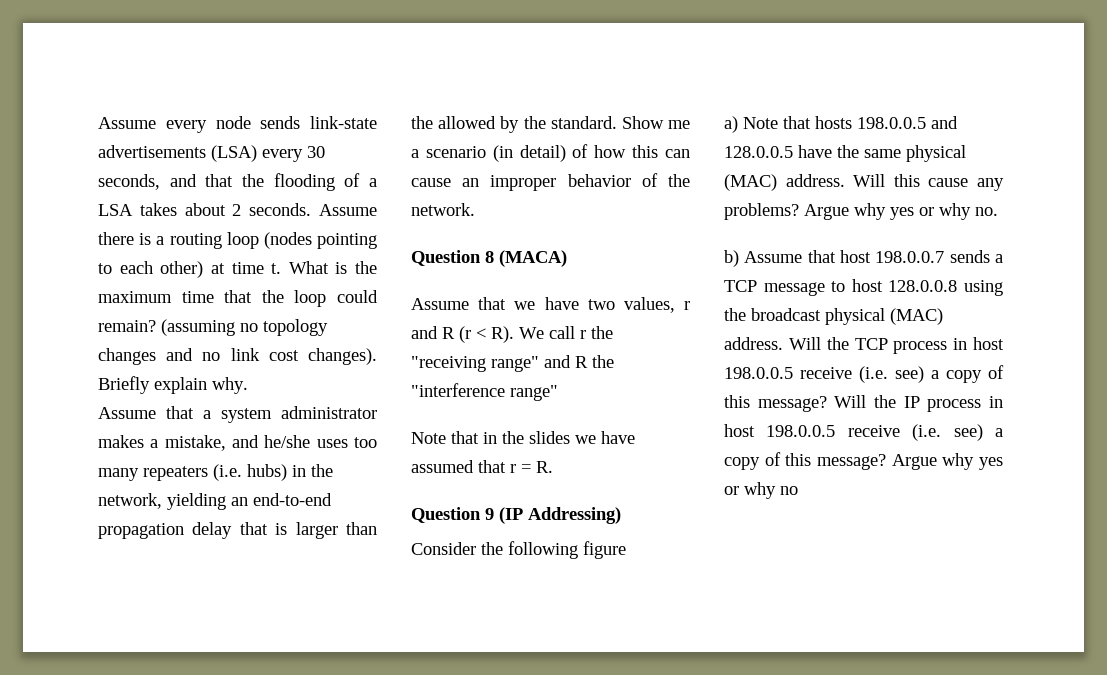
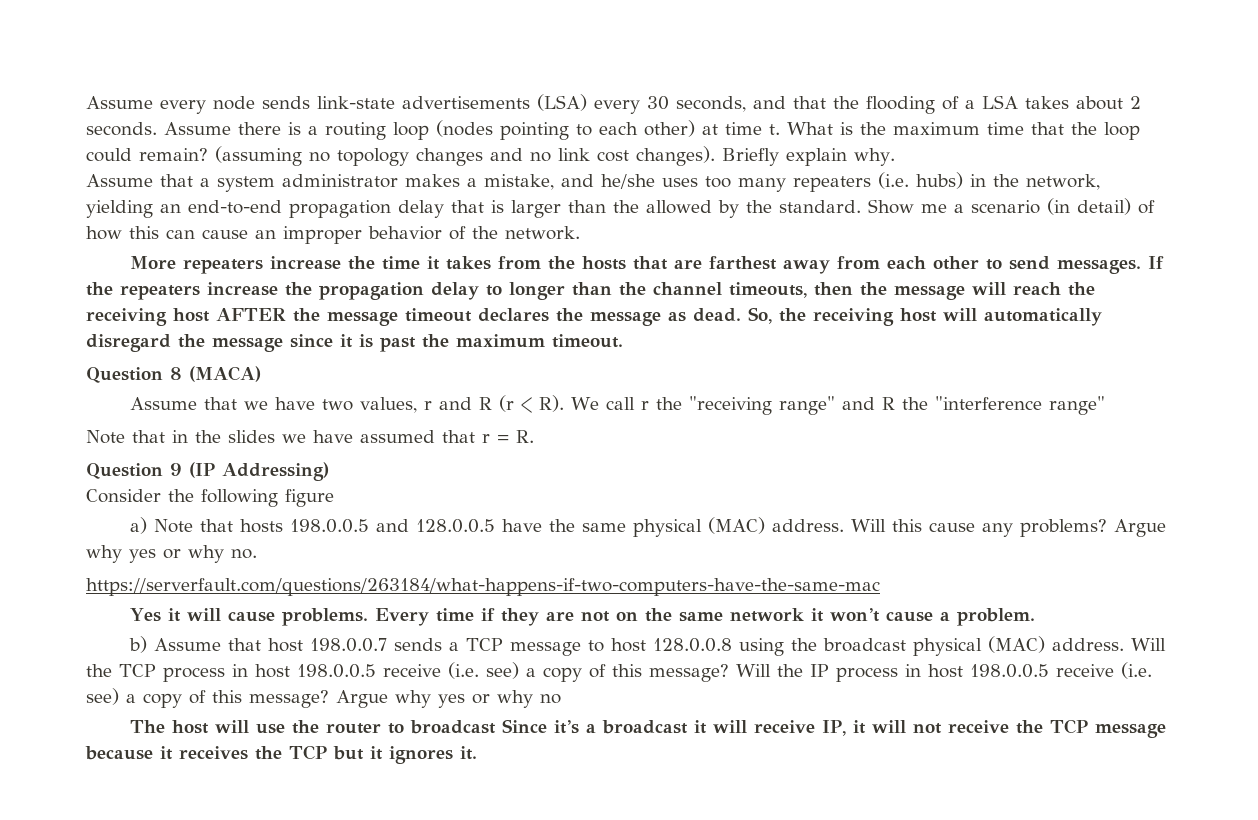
(475, 209) none -> [130,256,1165,274] [86,282,1095,300] [86,307,1102,326] [86,334,623,352] // More repeaters increase the time it takes from the hosts that are farthest away from each other to send messages. If the repeaters increase the propagation delay to longer than the channel timeouts, then the message will reach the receiving host AFTER the message timeout declares the message as dead. So, the receiving host will automatically disregard the message since it is past the maximum timeout.
(998, 211) none -> [86,578,880,596] [130,608,1036,626] // https://serverfault.com/questions/263184/what-happens-if-two-computers-have-the-same-mac // Yes it will cause problems. Every time if they are not on the same network it won’t cause a problem.
(798, 490) none -> [130,719,1167,738] [85,745,477,764] // The host will use the router to broadcast Since it’s a broadcast it will receive IP, it will not receive the TCP message because it receives the TCP but it ignores it.

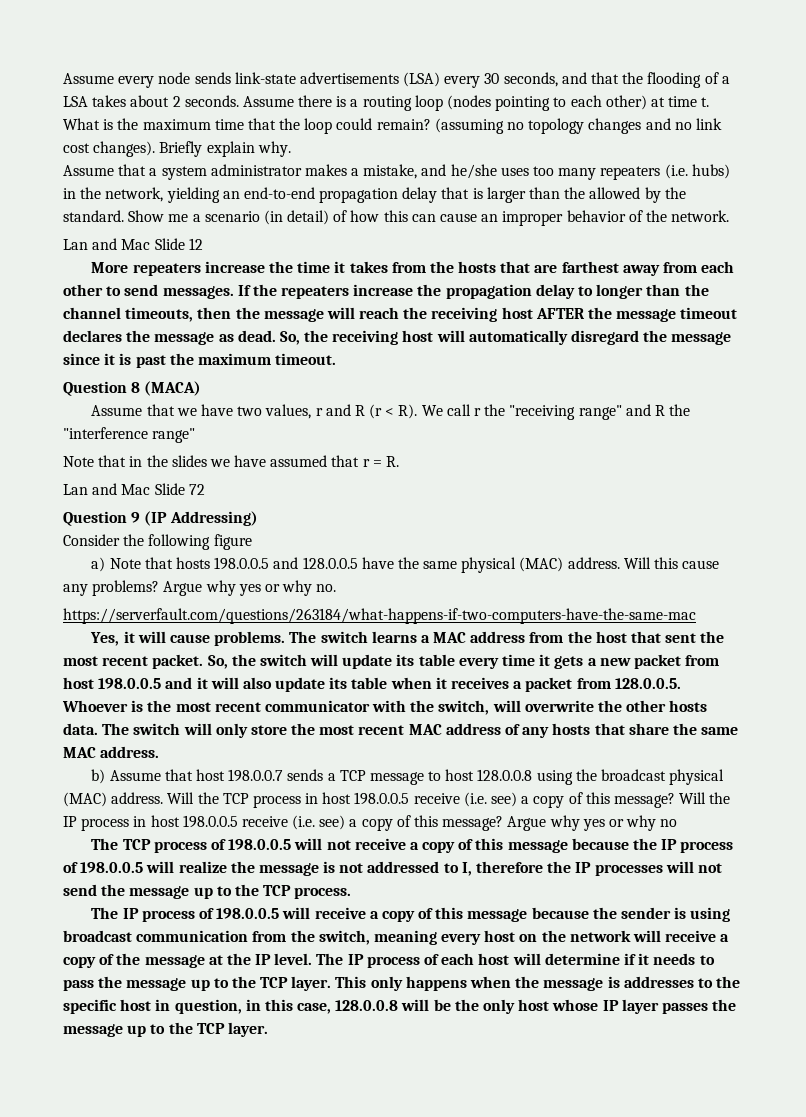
(580, 233) none -> [63,238,203,250] // Lan and Mac Slide 12
(534, 436) none -> [63,483,205,495] // Lan and Mac Slide 72
[130,608,162,622] Yes -> [90,632,120,646] Yes,
[375,608,1036,626] Every time if they are not on the same network it won’t cause a problem. -> [289,631,725,643] [63,654,720,669] [63,677,681,692] [62,700,708,715] [63,723,739,738] [63,746,160,758] The switch learns a MAC address from the host that sent the most recent packet. So, the switch will update its table every time it gets a new packet from host 198.0.0.5 and it will also update its table when it receives a packet from 128.0.0.5. Whoever is the most recent communicator with the switch, will overwrite the other hosts data. The switch will only store the most recent MAC address of any hosts that share the same MAC address.
[172,719,1167,738] [85,745,477,764] host will use the router to broadcast Since it’s a broadcast it will receive IP, it will not receive the TCP message because it receives the TCP but it ignores it. -> [122,838,734,853] [63,861,722,876] [63,884,352,899] [91,907,731,922] [63,930,730,945] [63,953,715,968] [63,976,741,991] [63,999,737,1014] [63,1022,268,1037] TCP process of 198.0.0.5 will not receive a copy of this message because the IP process of 198.0.0.5 will realize the message is not addressed to I, therefore the IP processes will not send the message up to the TCP process. // The IP process of 198.0.0.5 will receive a copy of this message because the sender is using broadcast communication from the switch, meaning every host on the network will receive a copy of the message at the IP level. The IP process of each host will determine if it needs to pass the message up to the TCP layer. This only happens when the message is addresses to the specific host in question, in this case, 128.0.0.8 will be the only host whose IP layer passes the message up to the TCP layer.

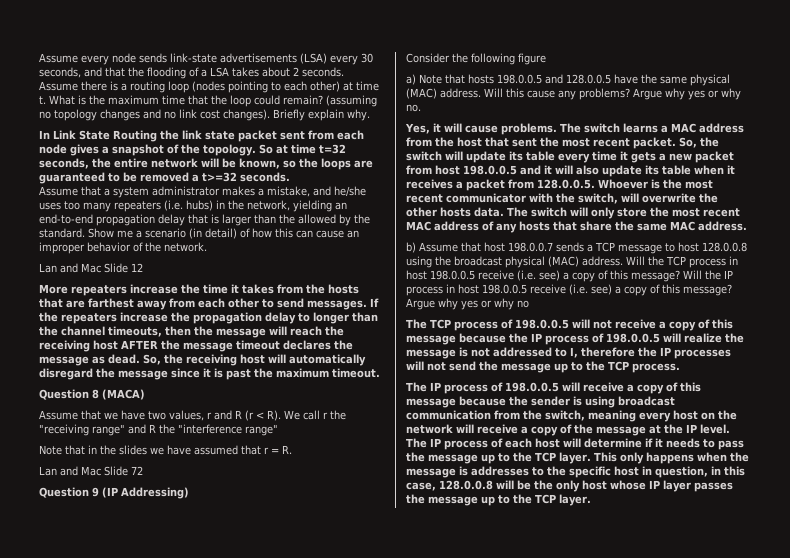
(291, 149) none -> [39,130,364,142] [39,144,346,156] [39,158,373,170] [39,172,290,184] // In Link State Routing the link state packet sent from each node gives a snapshot of the topology. So at time t=32 seconds, the entire network will be known, so the loops are guaranteed to be removed a t>=32 seconds.
[63,608,696,624] // https://serverfault.com/questions/263184/what-happens-if-two-computers-have-the-same-mac -> (421, 108) none

